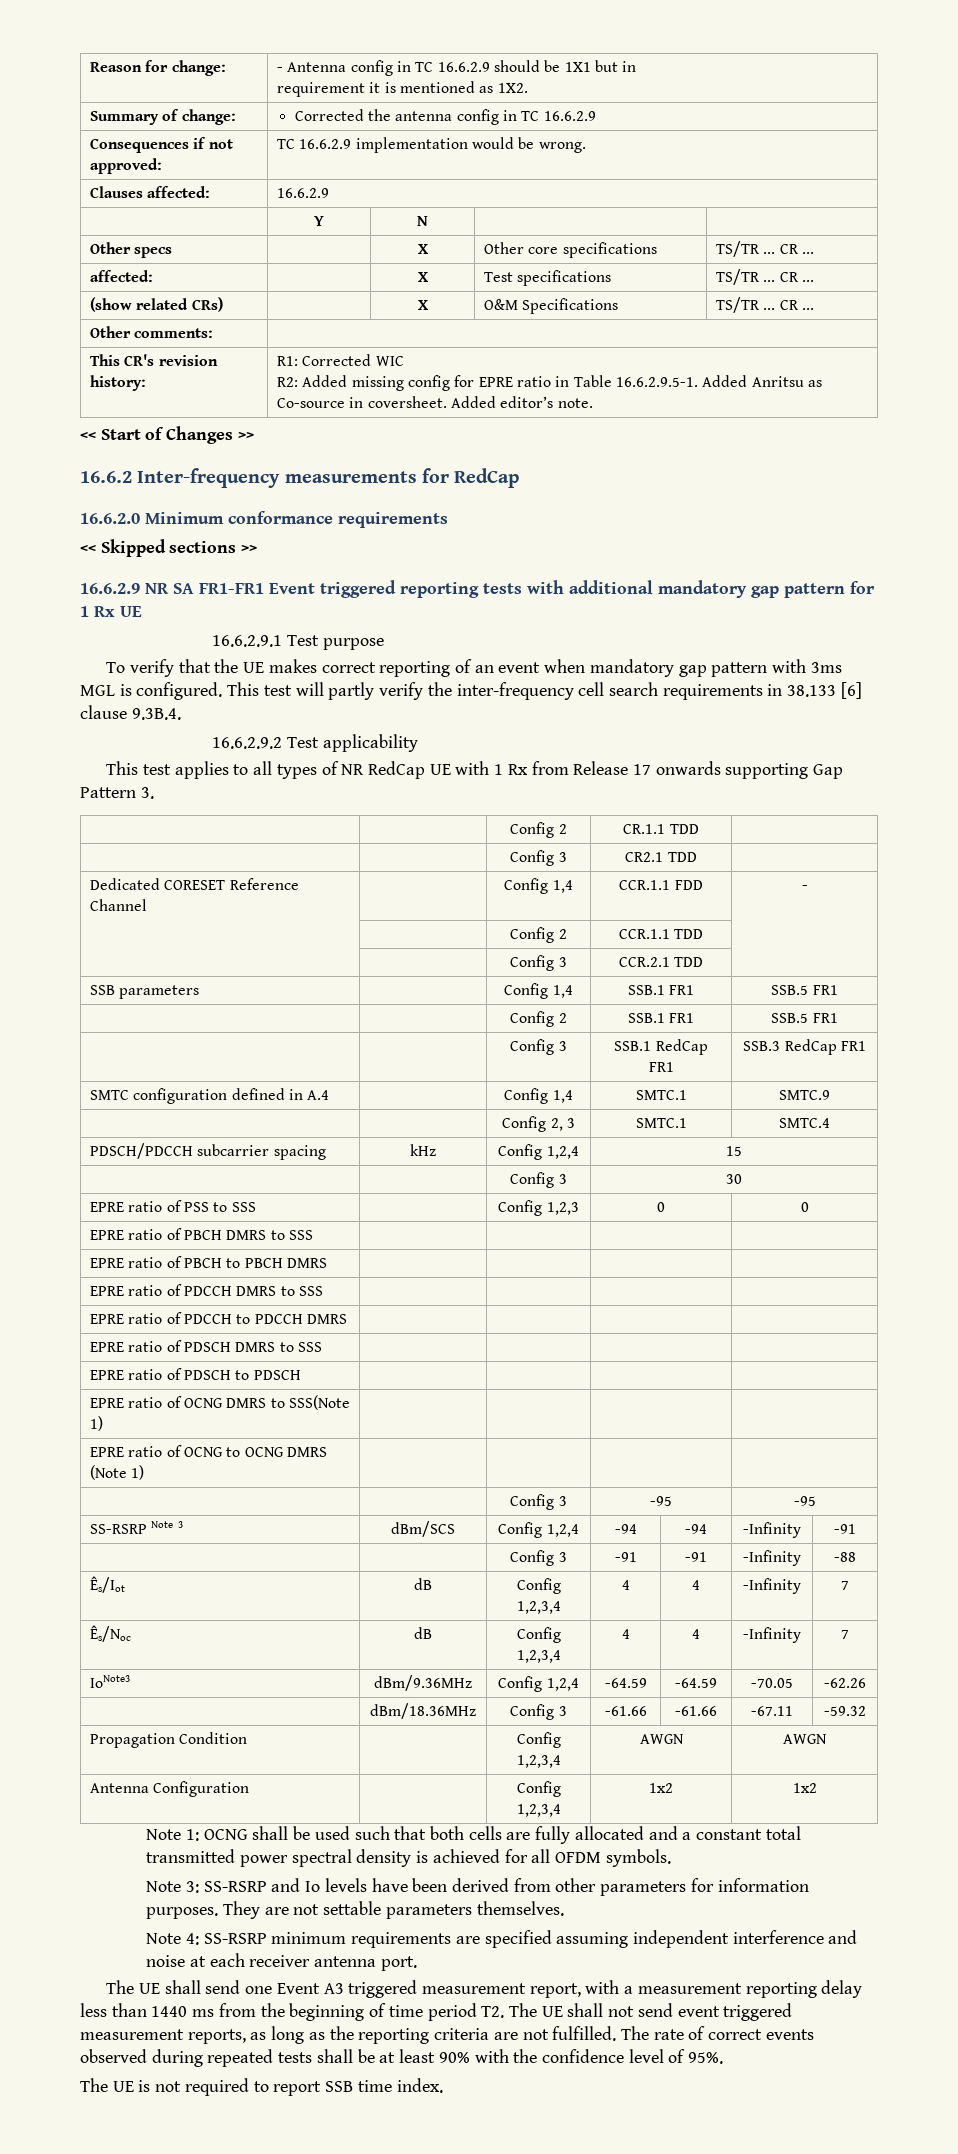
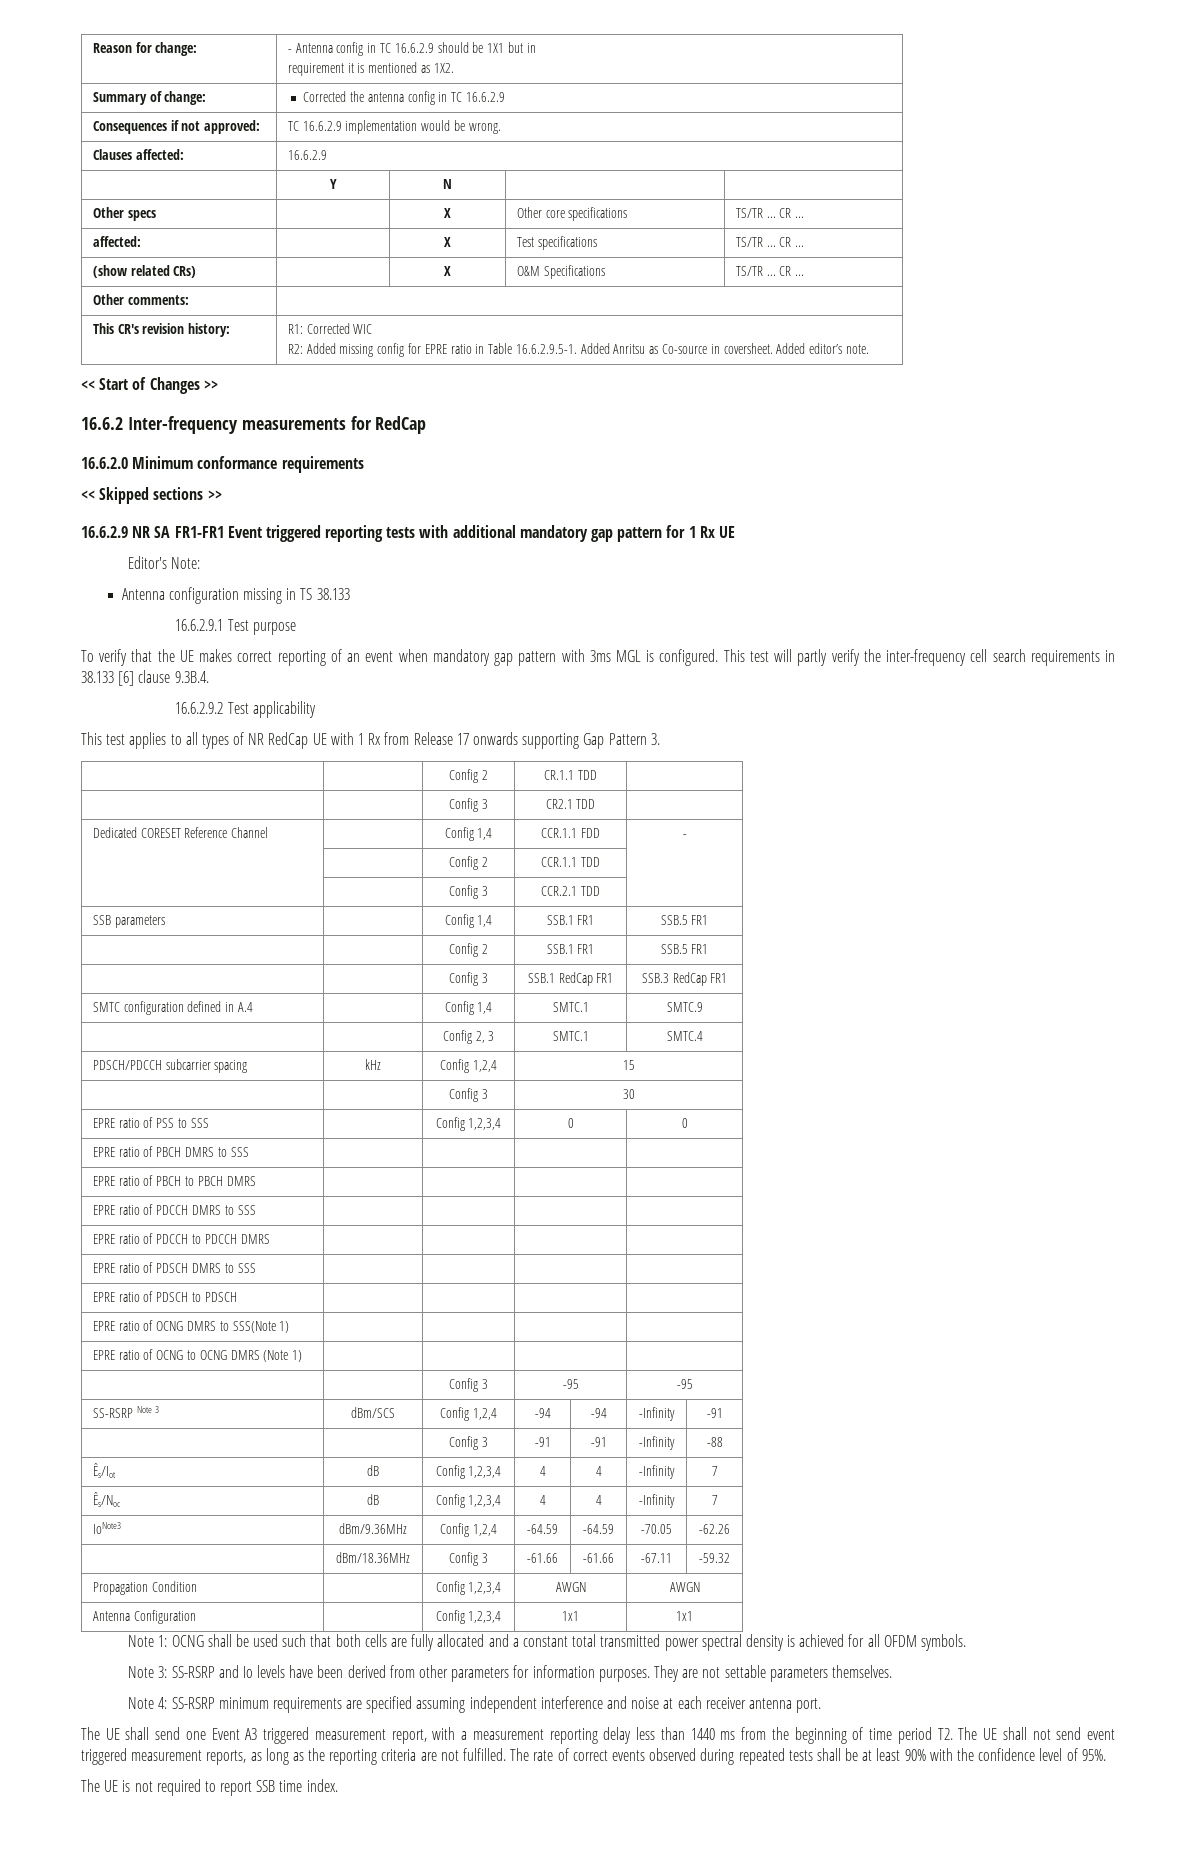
(142, 611) none -> [128,556,201,569] [121,587,350,604] // Editor's Note: // Antenna configuration missing in TS 38.133
[546,1202,579,1215] 1,2,3 -> [468,1118,502,1130] 1,2,3,4
[649,1783,673,1793] [792,1783,817,1793] 1x2 | 1x2 -> [562,1611,579,1621] [676,1611,693,1621] 1x1 | 1x1

